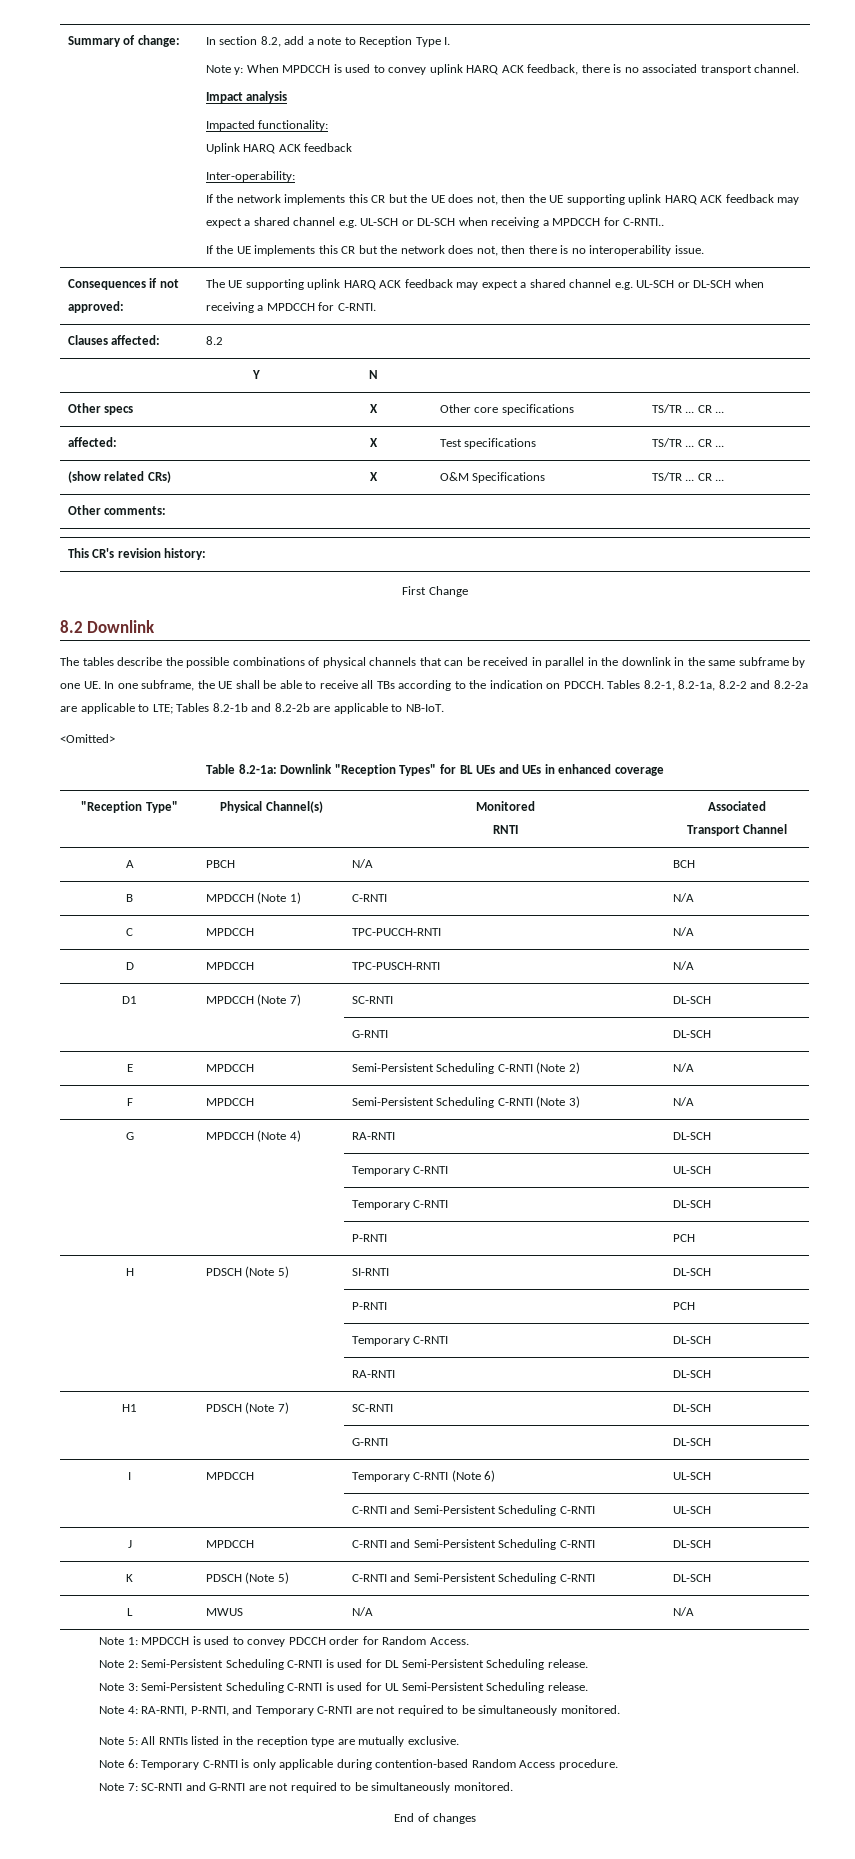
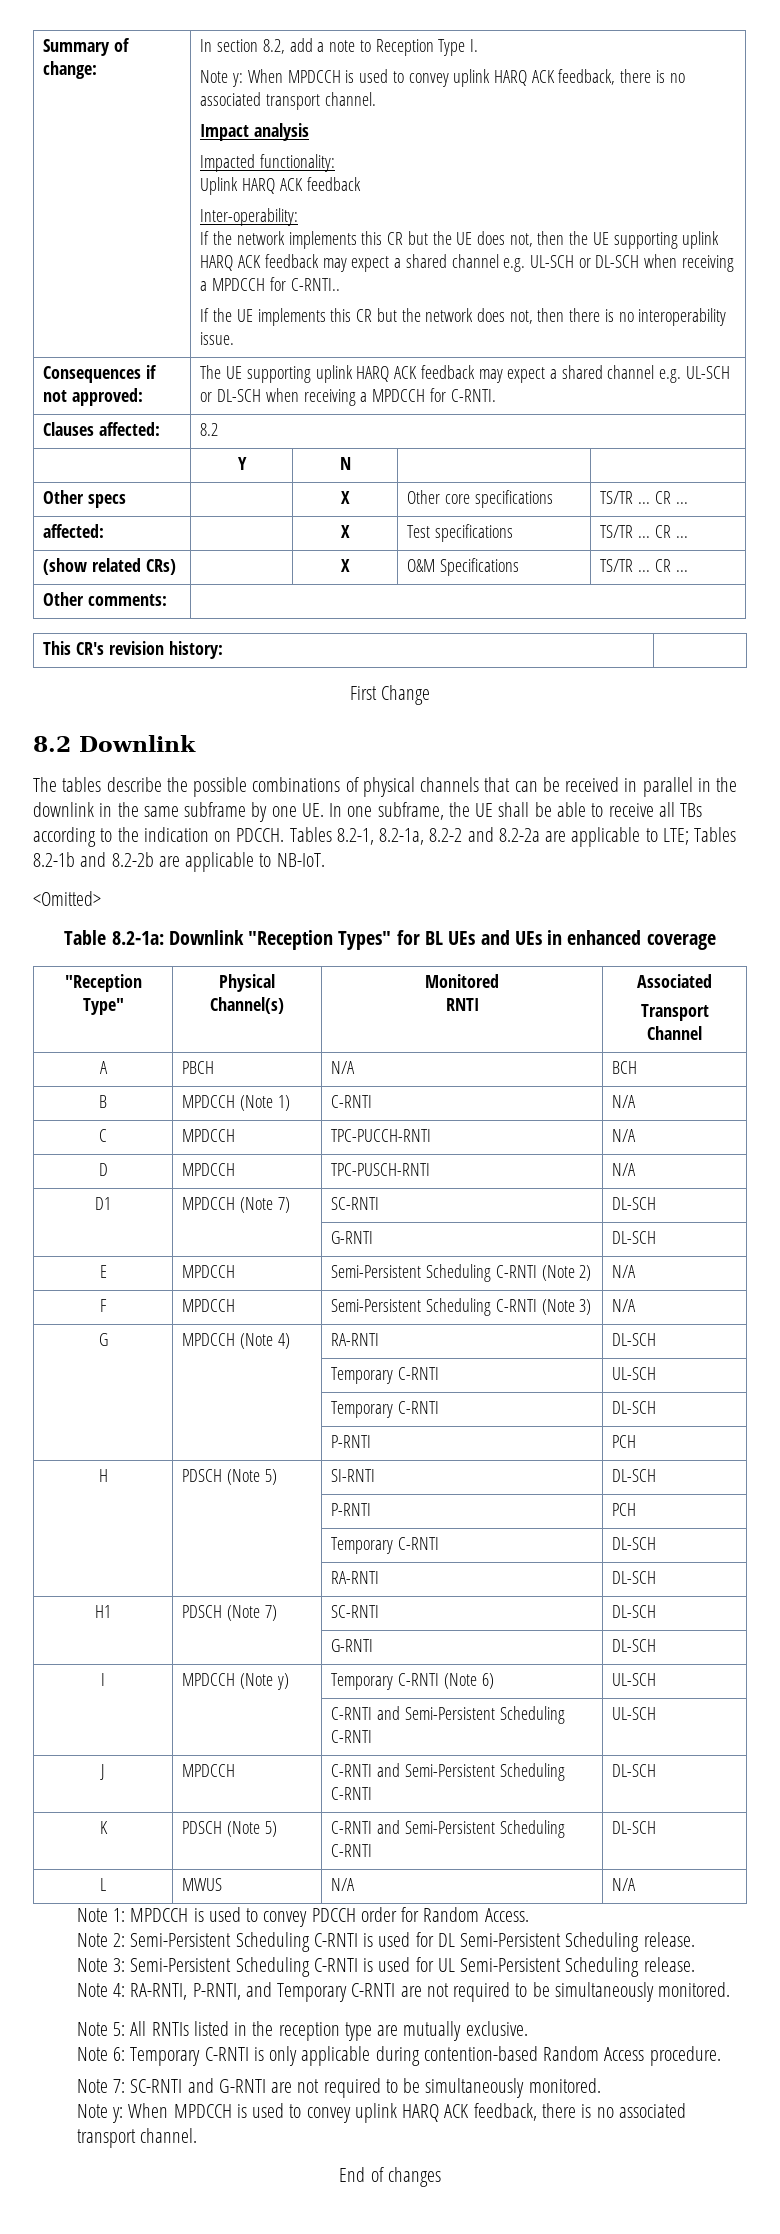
(254, 1476) none -> [240,1673,289,1690] (Note y)
(513, 1786) none -> [76,2103,686,2123] [76,2128,198,2148] // Note y: When MPDCCH is used to convey uplink HARQ ACK feedback, there is no associated transport channel.

